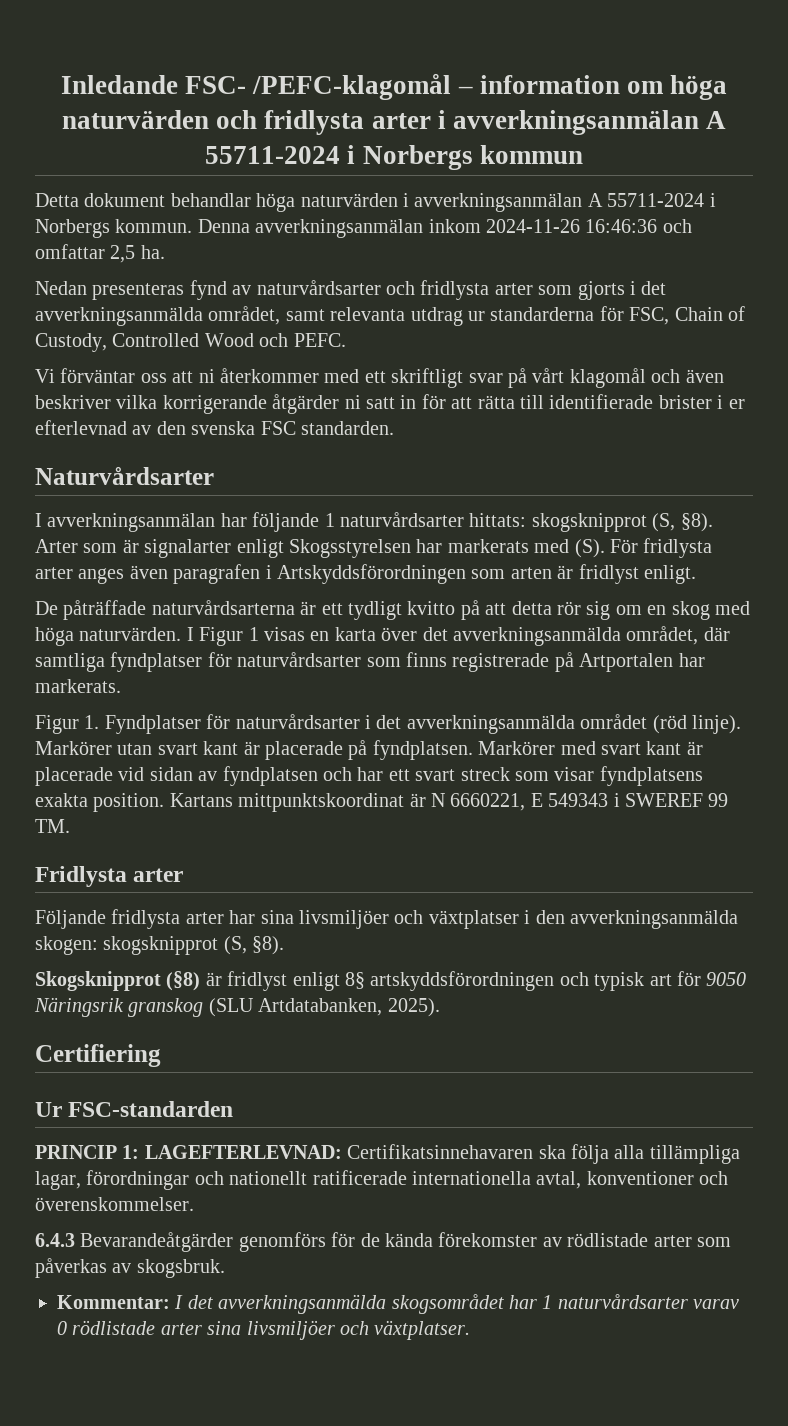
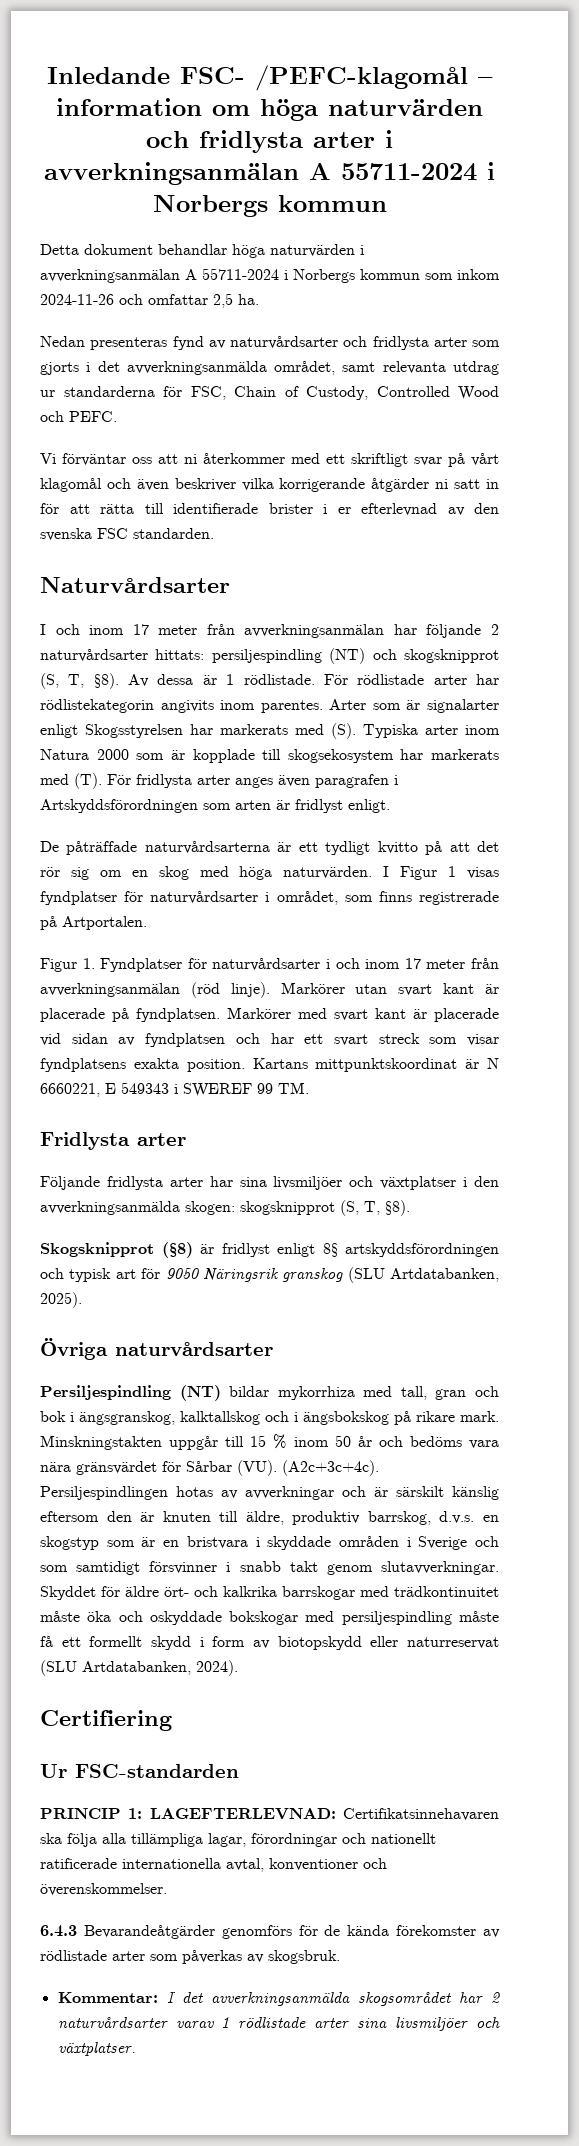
[115,219,424,238] kommun. Denna avverkningsanmälan -> [360,269,453,280] kommun som
[585,219,658,233] 16:46:36 -> (114, 299) none
(42, 520) none -> [55,624,235,635] och inom 17 meter från
[324,513,335,527] 1 -> [490,624,499,635] 2
[531,513,713,532] skogsknipprot (S, §8). -> [211,648,499,664] [40,673,500,689] [40,699,323,713] persiljespindling (NT) och skogsknipprot (S, T, §8). Av dessa är 1 rödlistade. För rödlistade arter har rödlistekategorin angivits inom parentes.
(605, 548) none -> [363,724,500,738] [40,749,499,763] [40,773,102,789] Typiska arter inom Natura 2000 som är kopplade till skogsekosystem har markerats med (T).
[511,601,552,615] detta -> [477,841,500,852] det
[310,626,730,646] [35,653,105,672] en karta över det avverkningsanmälda området, där samtliga -> (500, 873) none
(362, 659) none -> [265,891,338,905] i området,
[579,653,705,672] [35,679,121,693] Artportalen har markerats. -> [62,916,147,930] Artportalen.
[376,714,648,734] det avverkningsanmälda området -> [335,958,500,969] [40,983,180,997] och inom 17 meter från avverkningsanmälan
(247, 945) none -> [364,1201,380,1215] T,
(440, 1007) none -> [40,1338,273,1360] [40,1385,499,1401] [40,1411,499,1425] [40,1434,500,1450] [40,1460,379,1476] [40,1486,499,1500] [40,1511,499,1525] [40,1536,499,1550] [40,1561,499,1575] [40,1586,499,1600] [40,1611,499,1625] [40,1636,499,1650] [40,1660,238,1676] // Övriga naturvårdsarter // Persiljespindling (NT) bildar mykorrhiza med tall, gran och bok i ängsgranskog, kalktallskog och i ängsbokskog på rikare mark. Minskningstakten uppgår till 15 % inom 50 år och bedöms vara nära gränsvärdet för Sårbar (VU). (A2c+3c+4c). Persiljespindlingen hotas av avverkningar och är särskilt känslig eftersom den är knuten till äldre, produktiv barrskog, d.v.s. en skogstyp som är en bristvara i skyddade områden i Sverige och som samtidigt försvinner i snabb takt genom slutavverkningar. Skyddet för äldre ört- och kalkrika barrskogar med trädkontinuitet måste öka och oskyddade bokskogar med persiljespindling måste få ett formellt skydd i form av biotopskydd eller naturreservat (SLU Artdatabanken, 2024).
[542,1295,553,1309] 1 -> [490,1992,500,2003] 2
[57,1321,67,1335] 0 -> [221,2017,230,2028] 1

